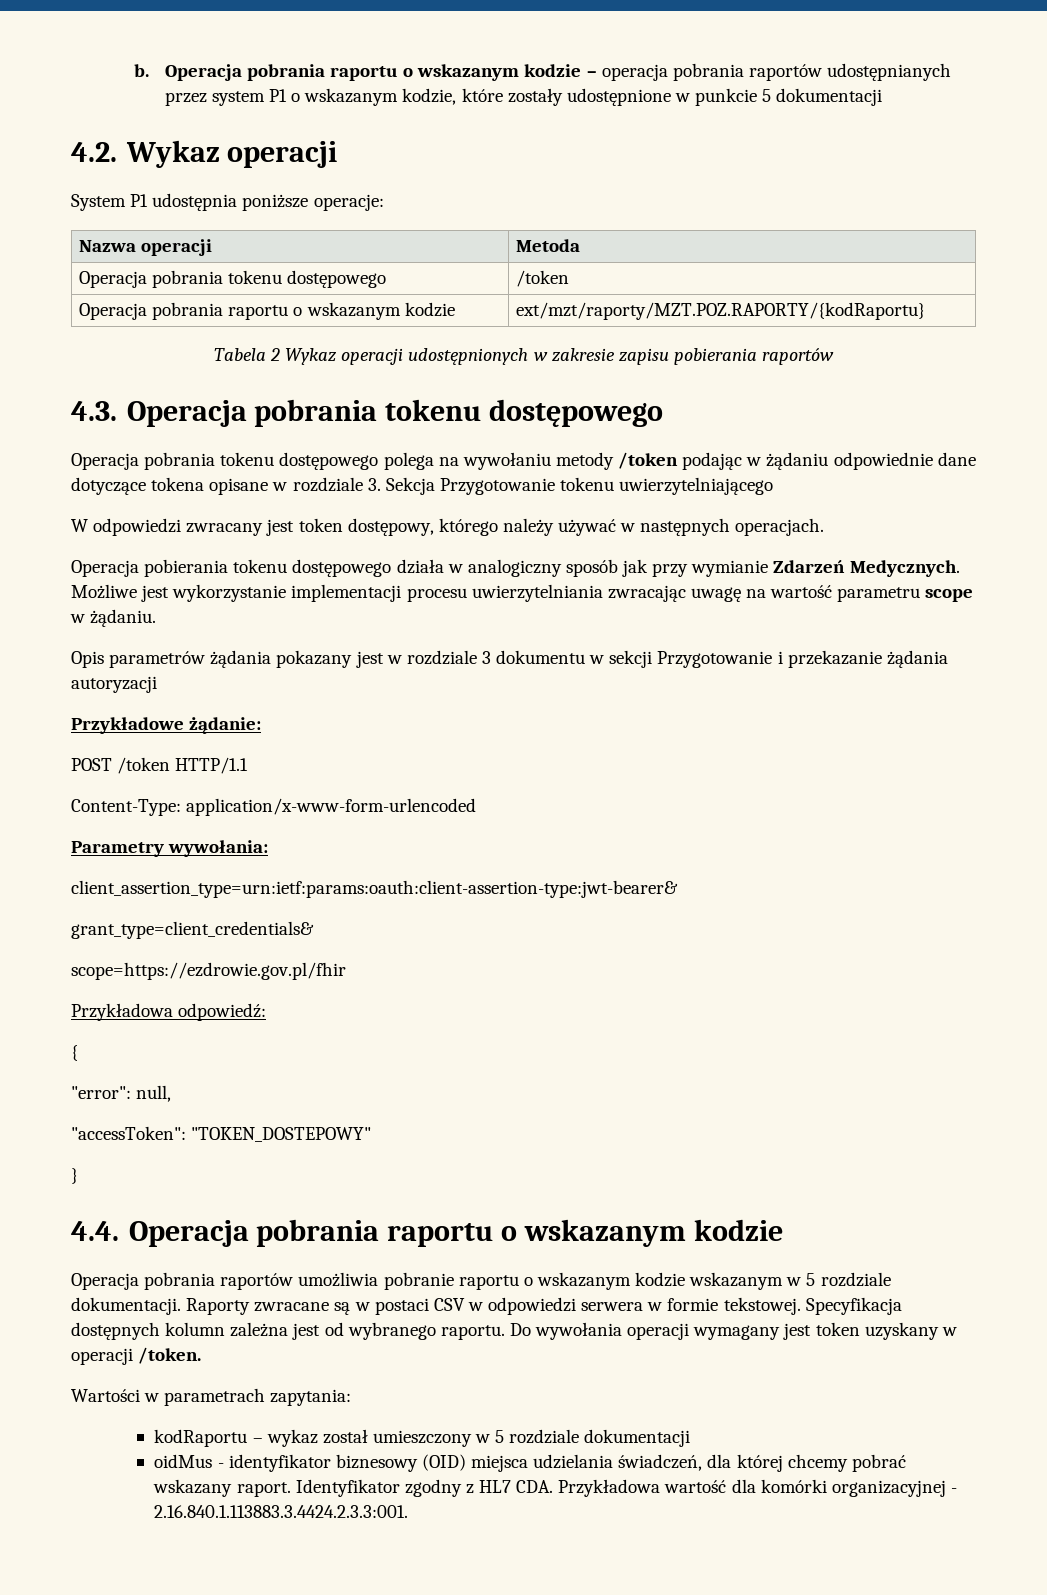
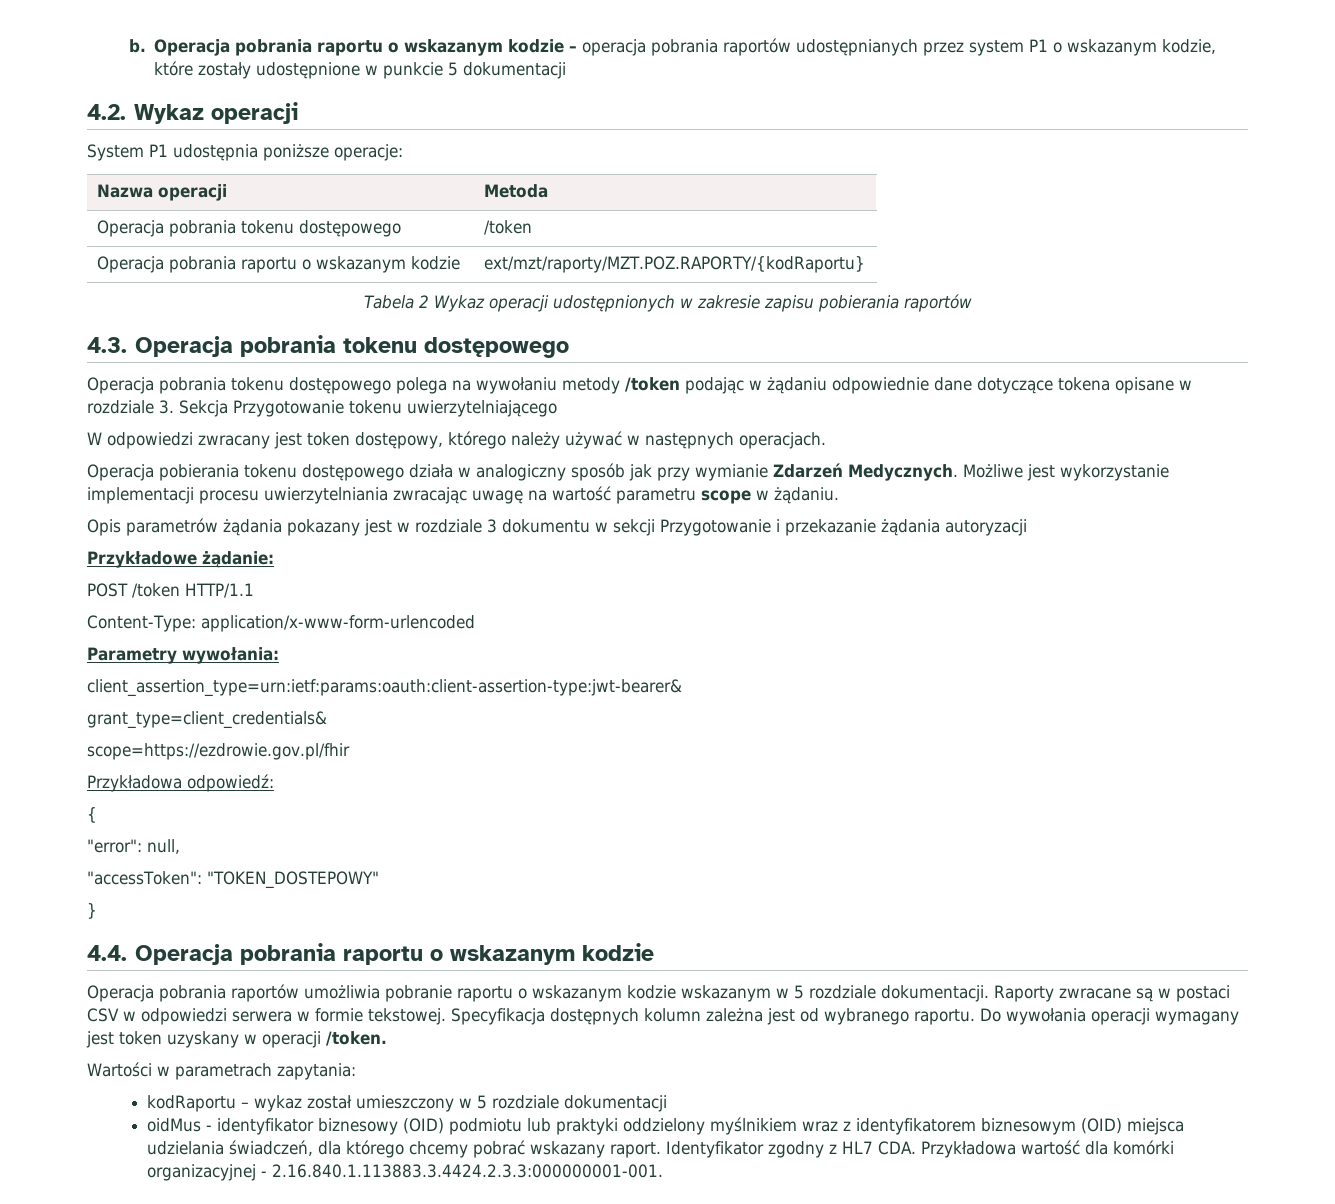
(466, 1462) none -> [448,1117,1122,1135] podmiotu lub praktyki oddzielony myślnikiem wraz z identyfikatorem biznesowym (OID)
[736,1454,783,1472] której -> [345,1140,404,1158] którego
[154,1505,409,1518] 2.16.840.1.113883.3.4424.2.3.3:001. -> [271,1164,663,1178] 2.16.840.1.113883.3.4424.2.3.3:000000001-001.

